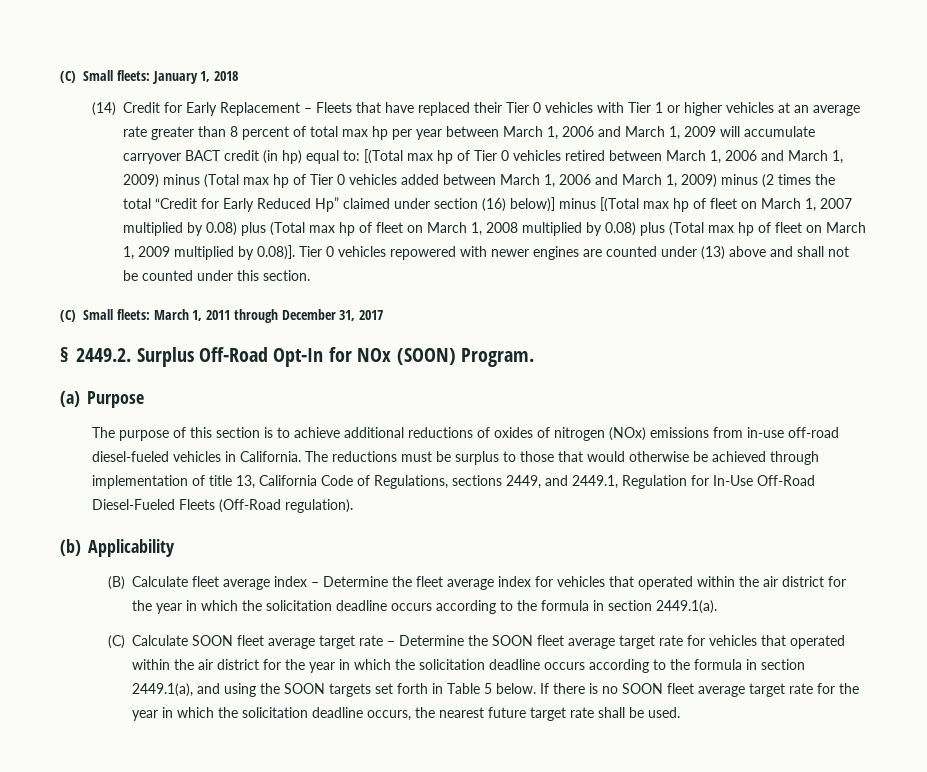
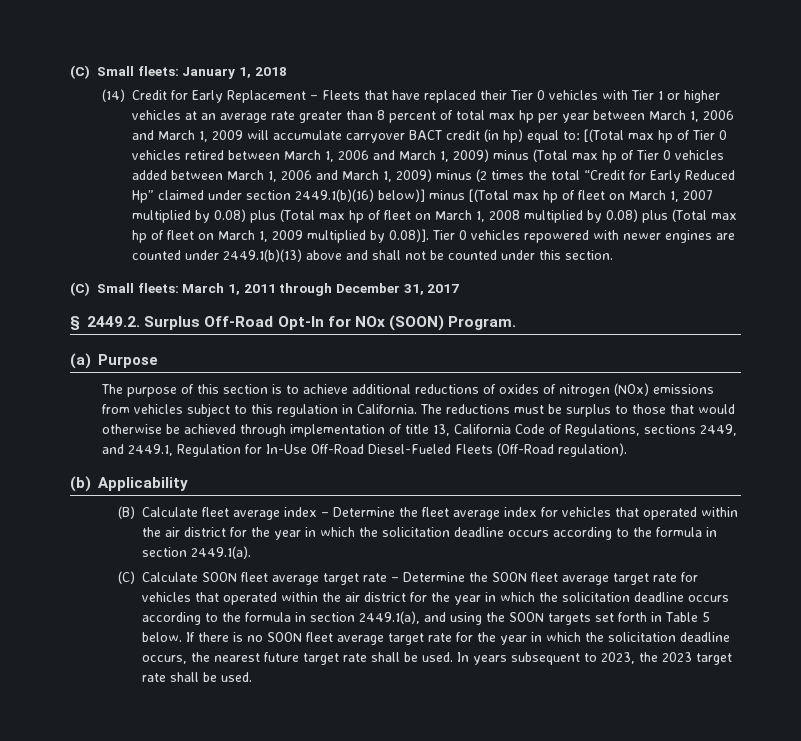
[482,198,507,212] (16) -> [295,189,375,202] 2449.1(b)(16)
[701,246,726,260] (13) -> [223,249,303,262] 2449.1(b)(13)
[747,427,840,438] [92,451,222,462] in-use off-road diesel-fueled vehicles -> [134,403,339,417] vehicles subject to this regulation
(681, 712) none -> [457,652,733,665] [142,672,253,682] In years subsequent to 2023, the 2023 target rate shall be used.

